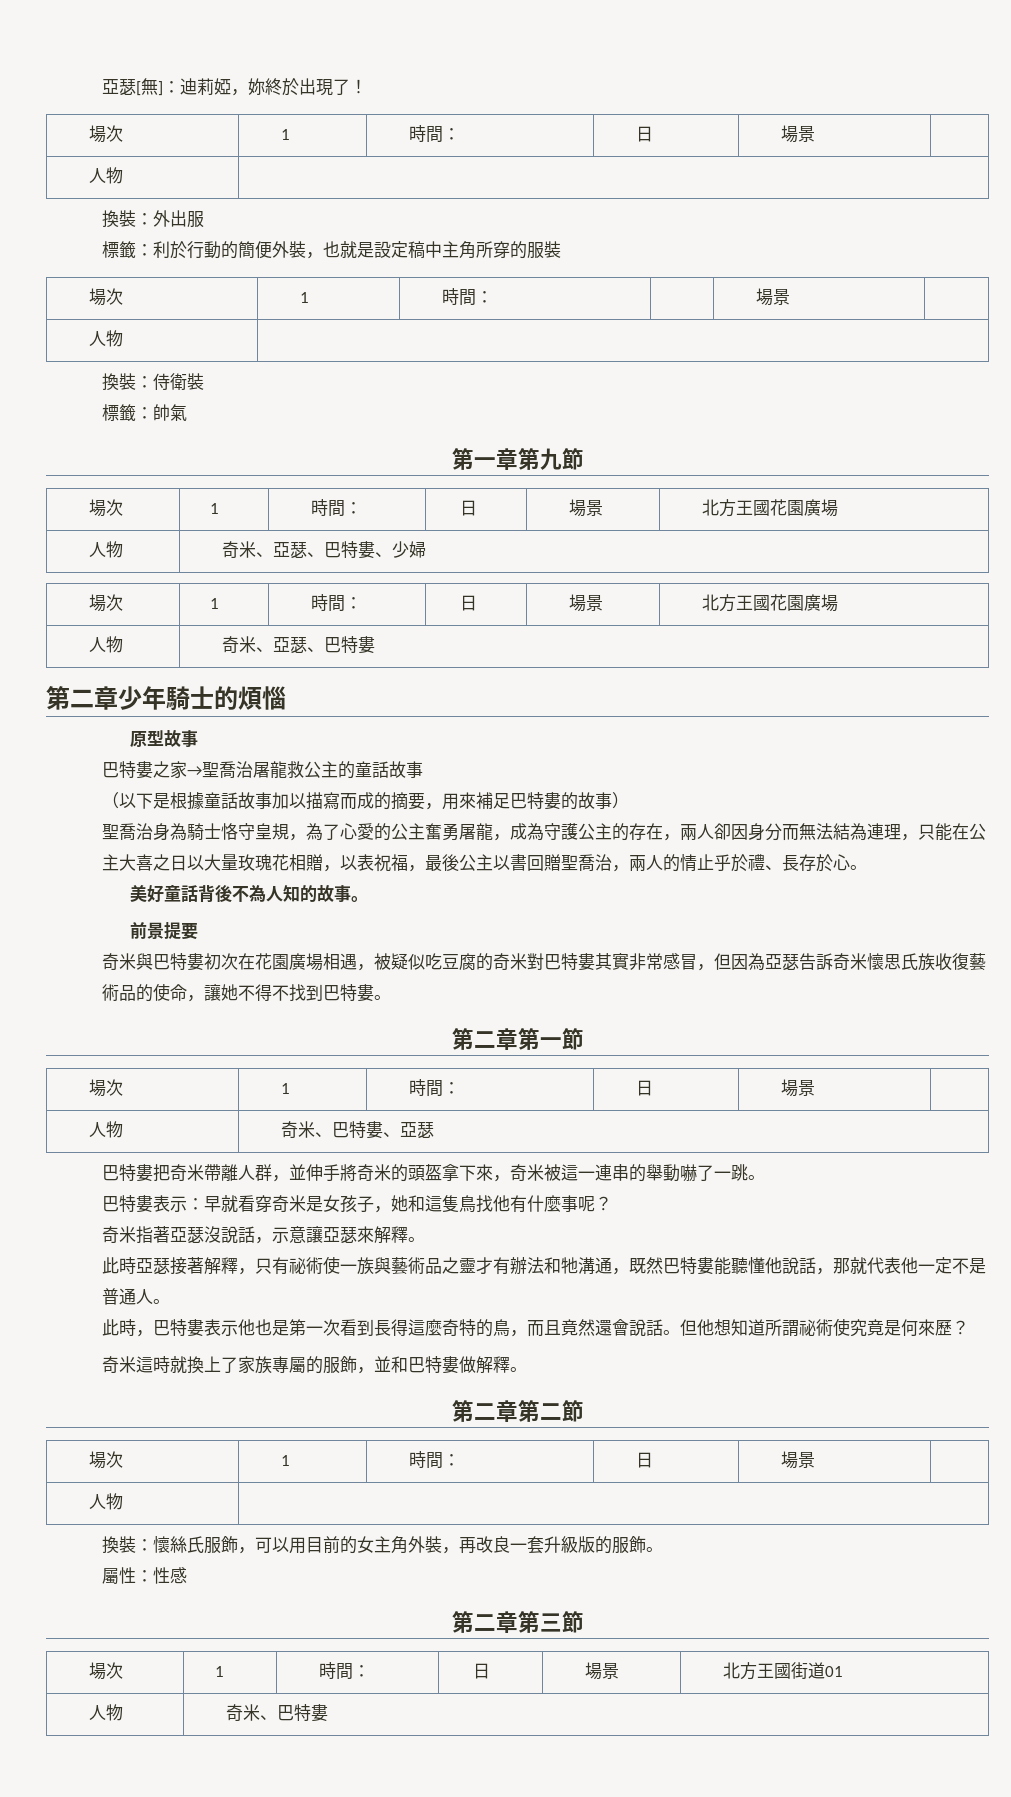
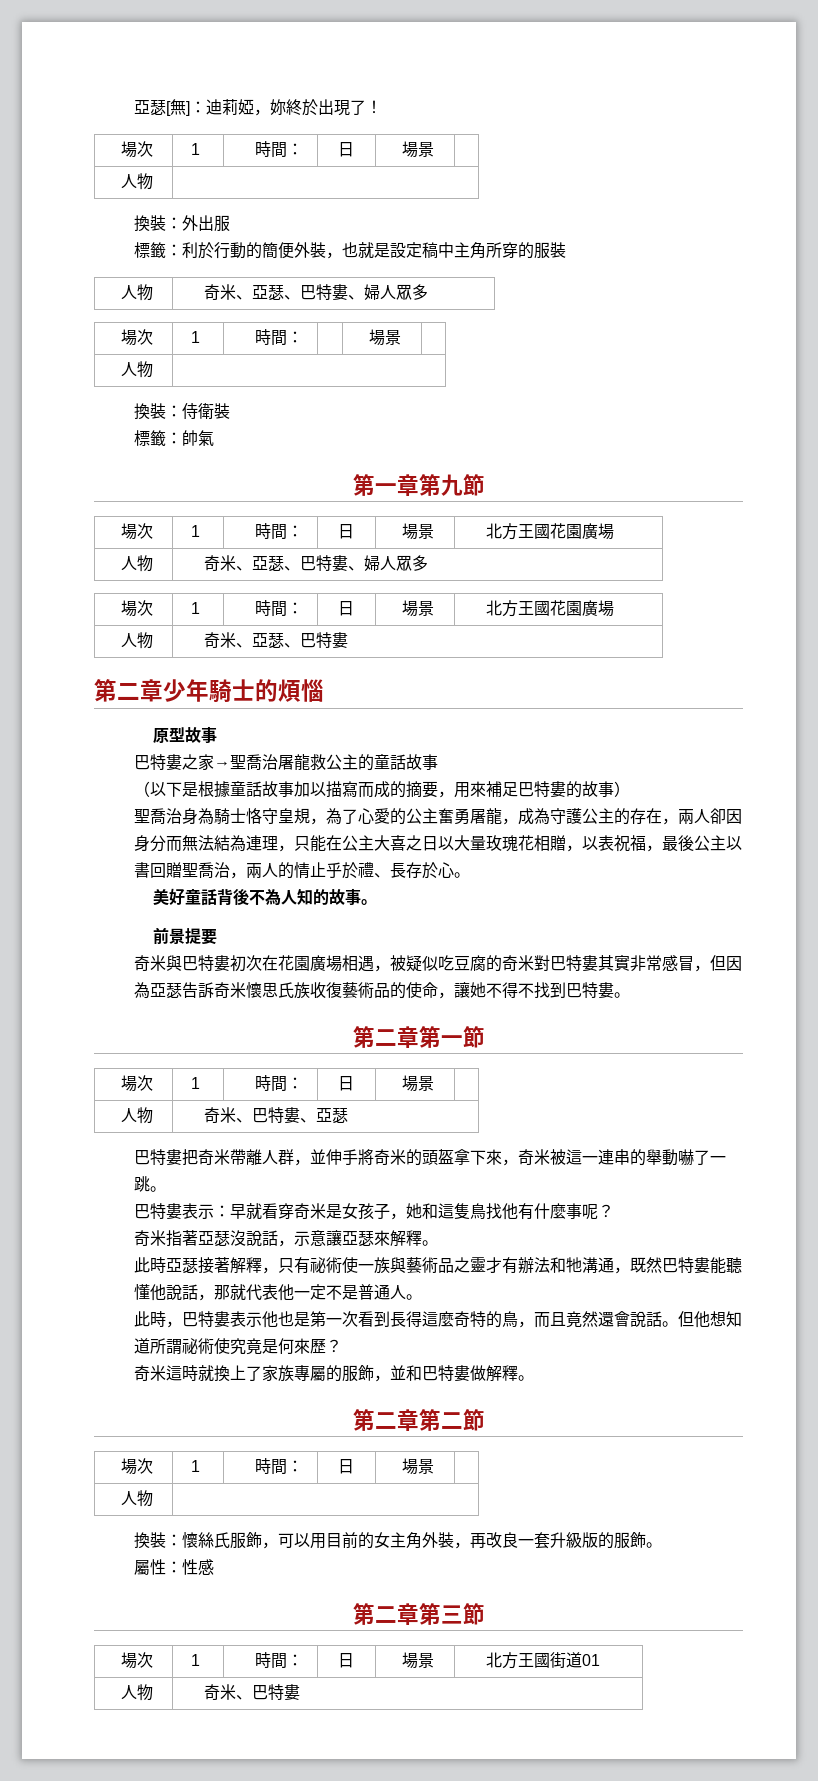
(561, 249) none -> [120,284,153,301] [204,284,429,300] // 人物 | 奇米、亞瑟、巴特婁、婦人眾多
[392,541,427,558] 少婦 -> [364,555,429,571] 婦人眾多

